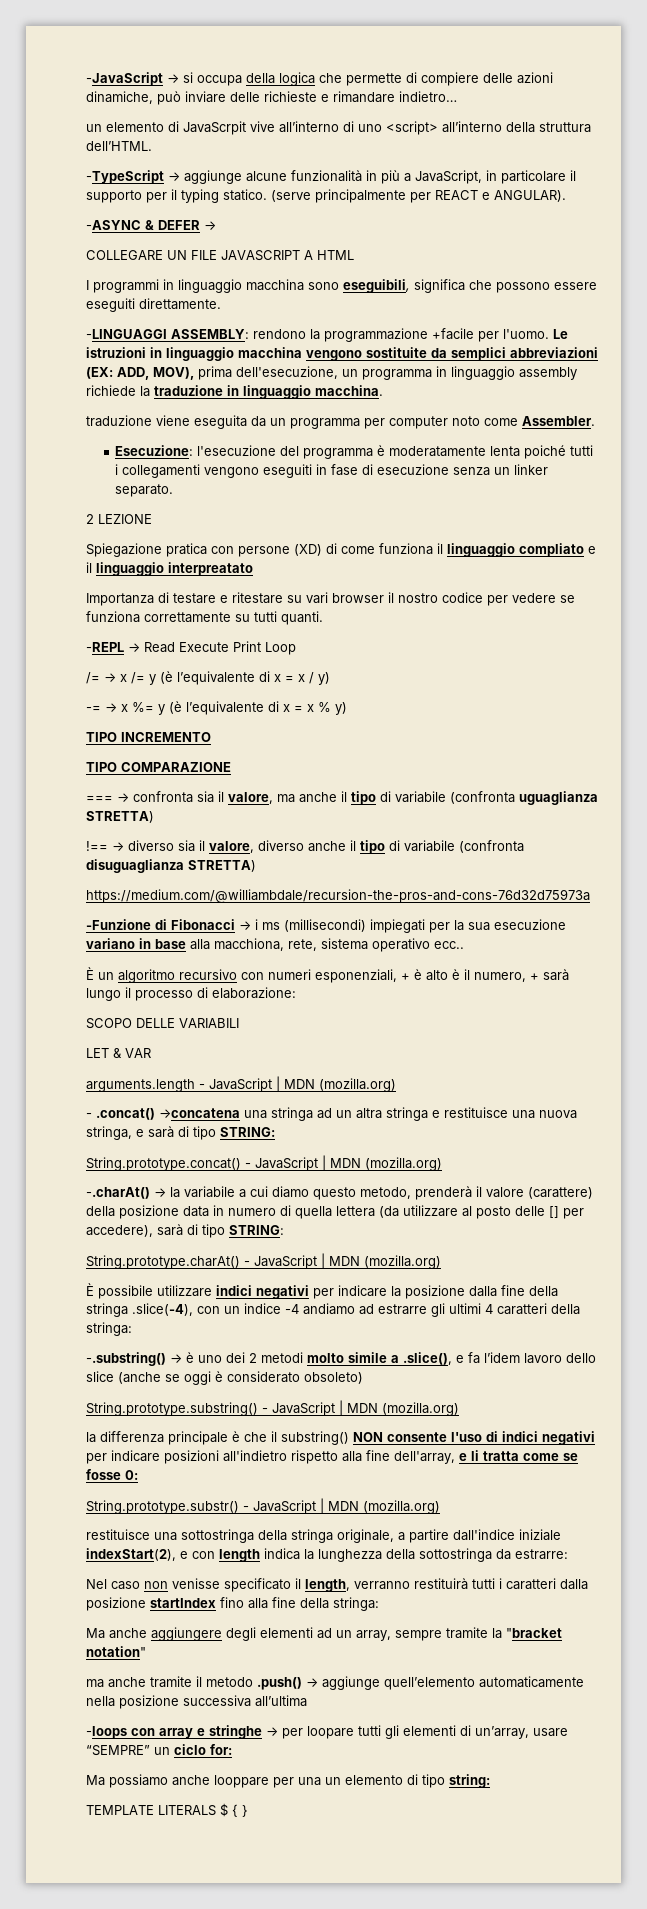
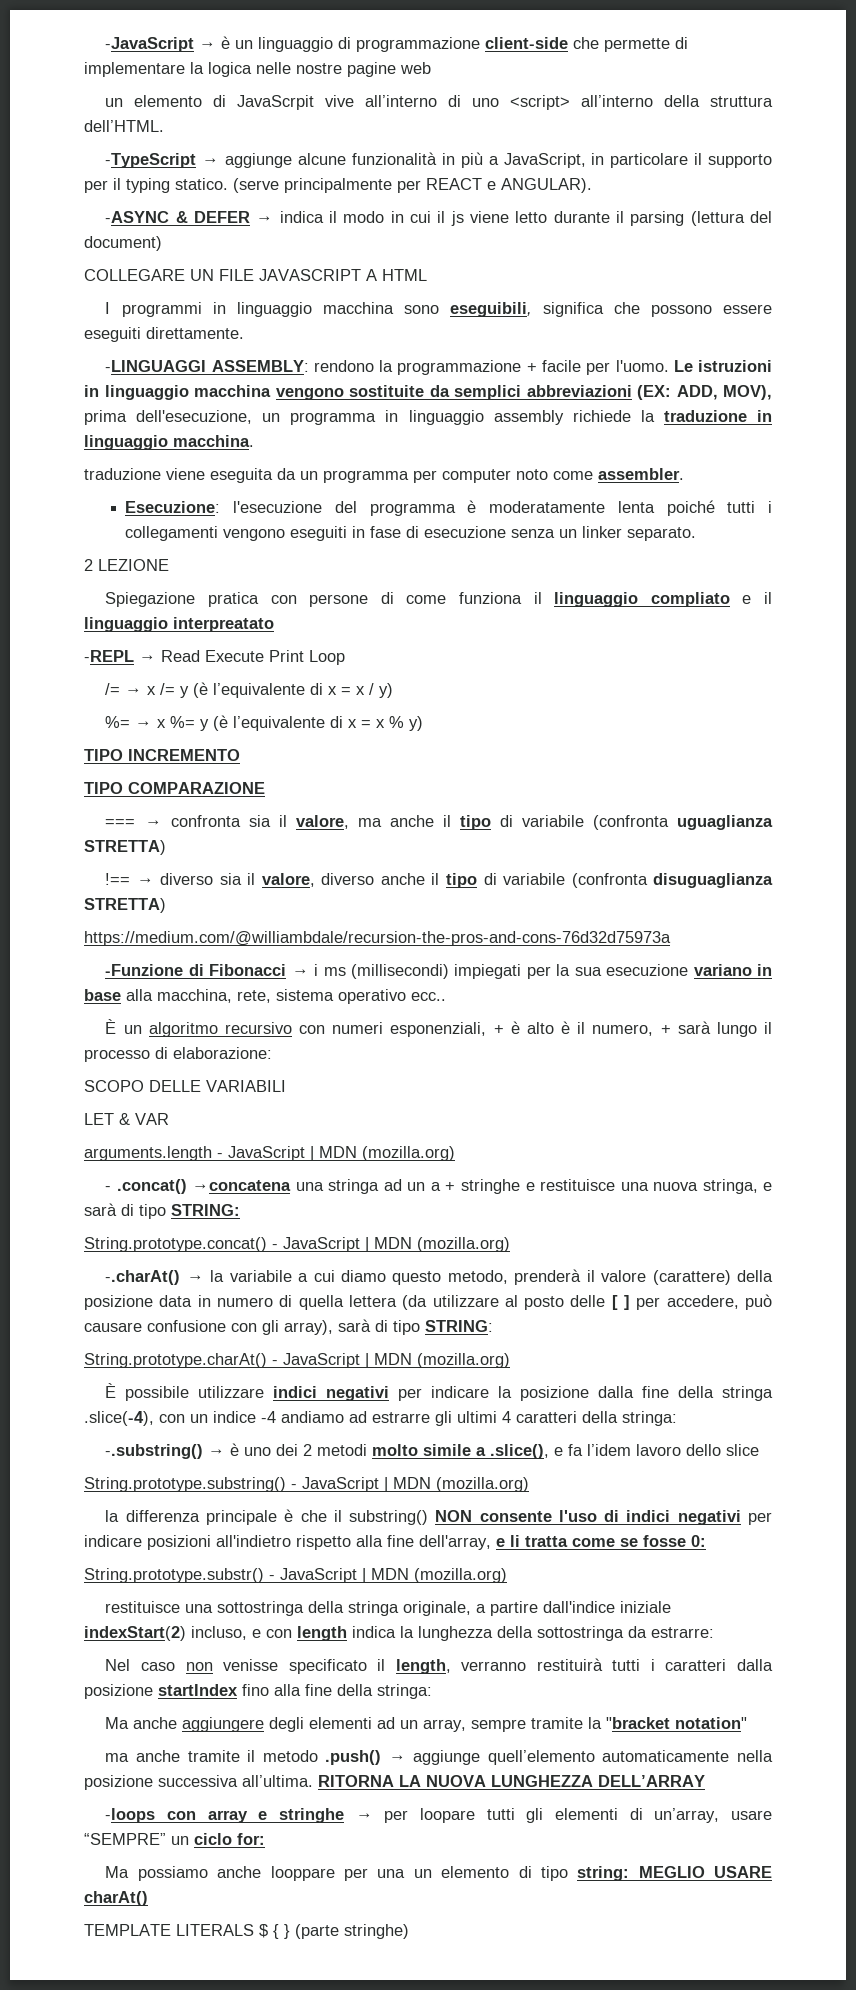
[183,72,553,86] [86,91,457,105] si occupa della logica che permette di compiere delle azioni dinamiche, può inviare delle richieste e rimandare indietro… -> [221,36,689,52] [84,62,431,77] è un linguaggio di programmazione client-side che permette di implementare la logica nelle nostre pagine web
(216, 225) none -> [279,211,773,226] [84,236,162,251] indica il modo in cui il js viene letto durante il parsing (lettura del document)
[432,328,474,340] +facile -> [526,360,581,372] + facile
[522,416,595,426] Assembler. -> [598,468,684,480] assembler.
[294,544,322,556] (XD) -> (369, 600) none
[86,592,575,606] [86,611,323,625] // Importanza di testare e ritestare su vari browser il nostro codice per vedere se funziona correttamente su tutti quanti. -> (274, 624) none
[86,706,101,712] -= -> [105,716,131,728] %=
[214,938,284,951] macchiona, -> [157,989,232,1003] macchina,
[356,1107,428,1121] altra stringa -> [430,1179,520,1194] a + stringhe
[549,1206,584,1219] [86,1225,153,1237] [] per accedere), -> [611,1294,772,1310] [84,1320,333,1335] [ ] per accedere, può causare confusione con gli array),
[118,1371,363,1385] (anche se oggi è considerato obsoleto) -> (760, 1450) none
[86,1548,176,1561] indexStart(2), -> [84,1626,247,1641] indexStart(2) incluso,
[255,1695,307,1707] all’ultima -> [242,1775,705,1787] all’ultima. RITORNA LA NUOVA LUNGHEZZA DELL’ARRAY
(490, 1781) none -> [638,1866,772,1878] [84,1891,148,1906] MEGLIO USARE charAt()
(248, 1811) none -> [295,1924,409,1939] (parte stringhe)

